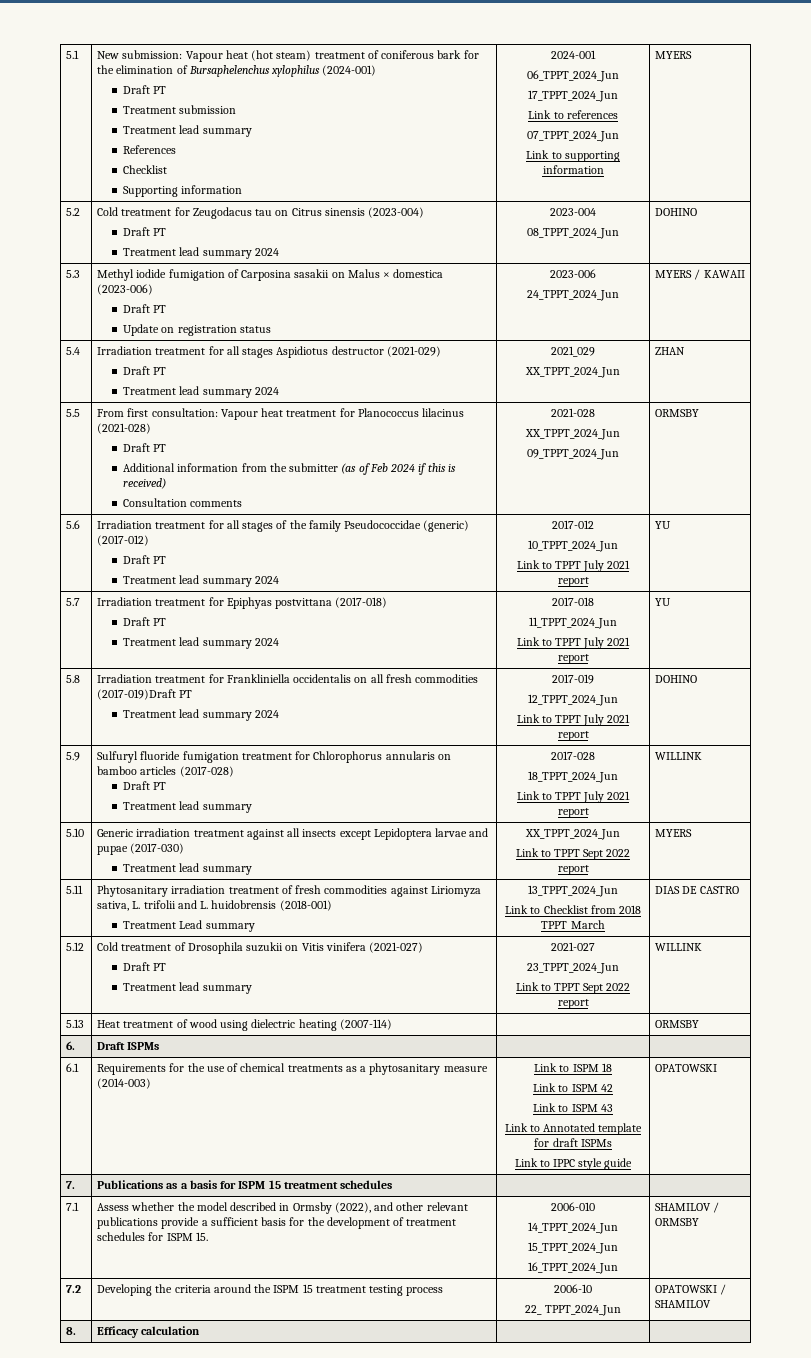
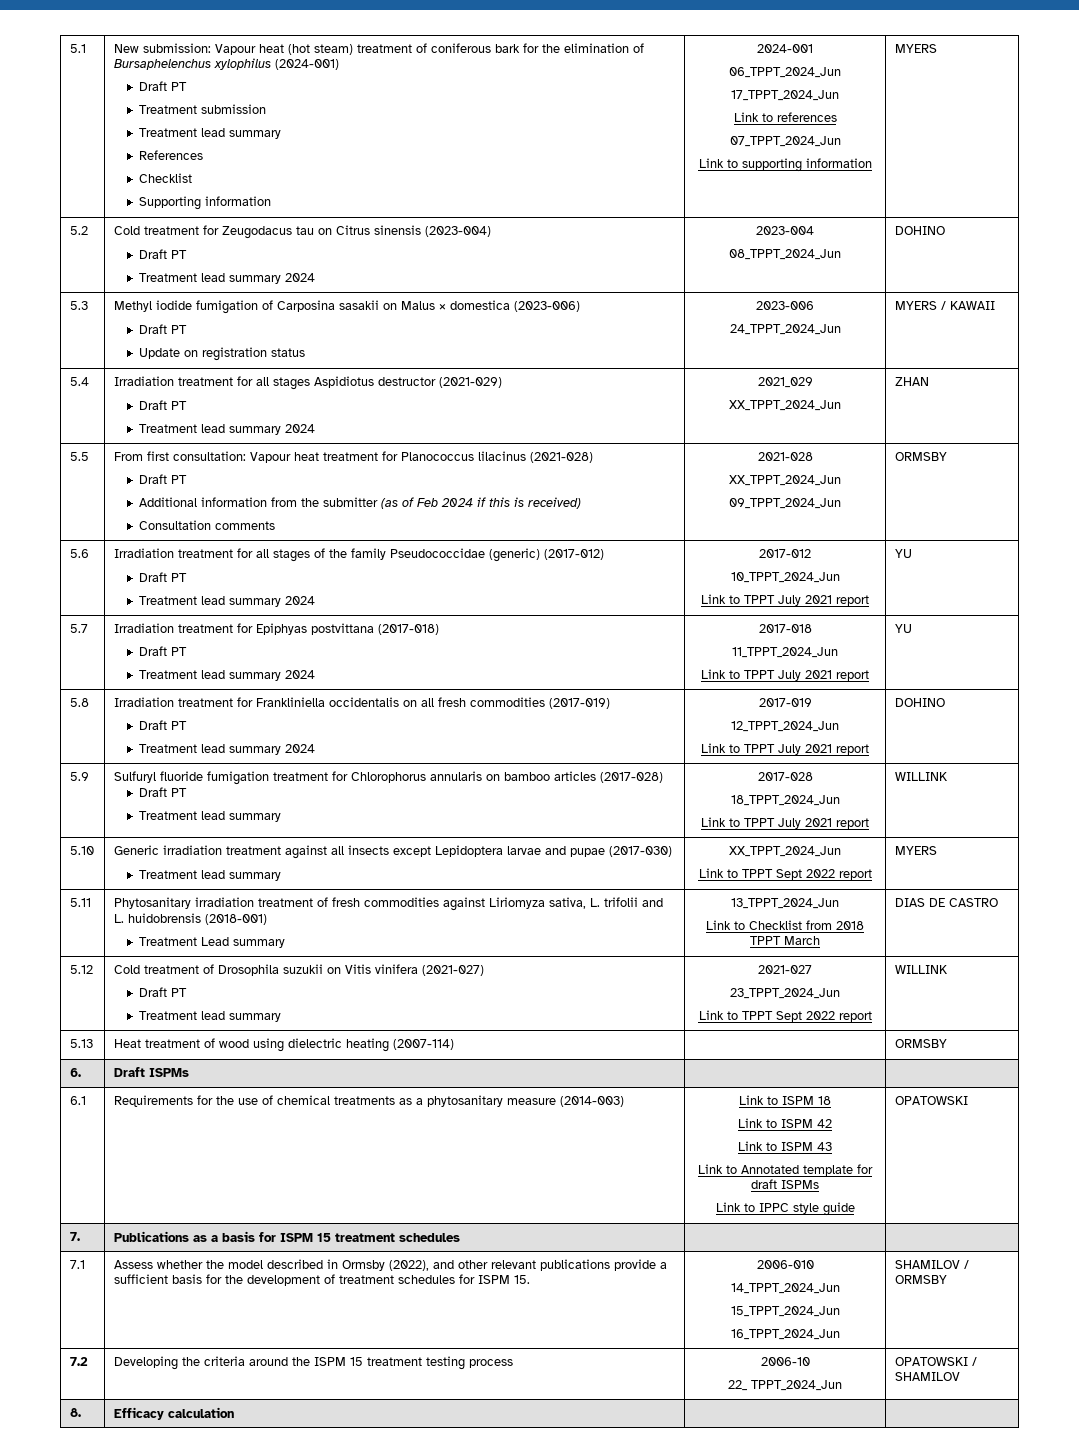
[97,689,177,700] (2017-019)Draft -> [548,698,610,709] [138,720,167,730] (2017-019) // Draft

